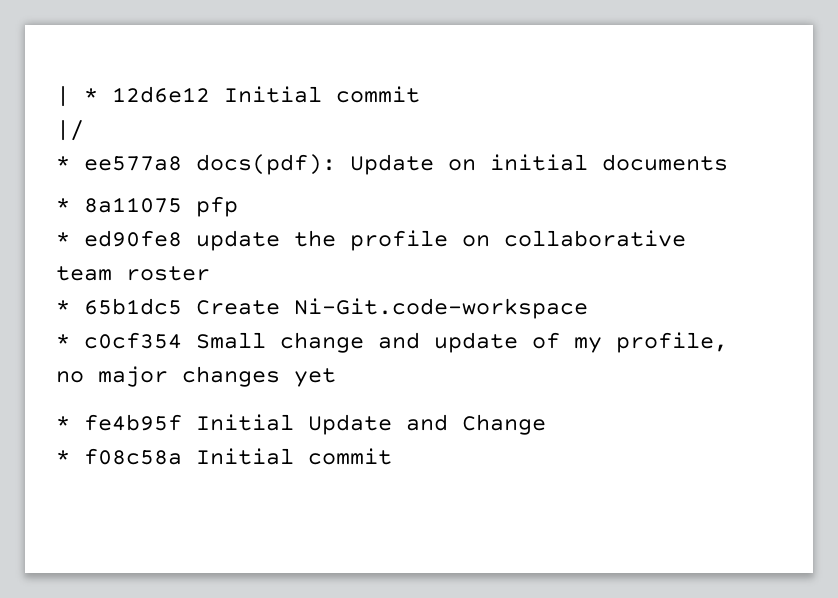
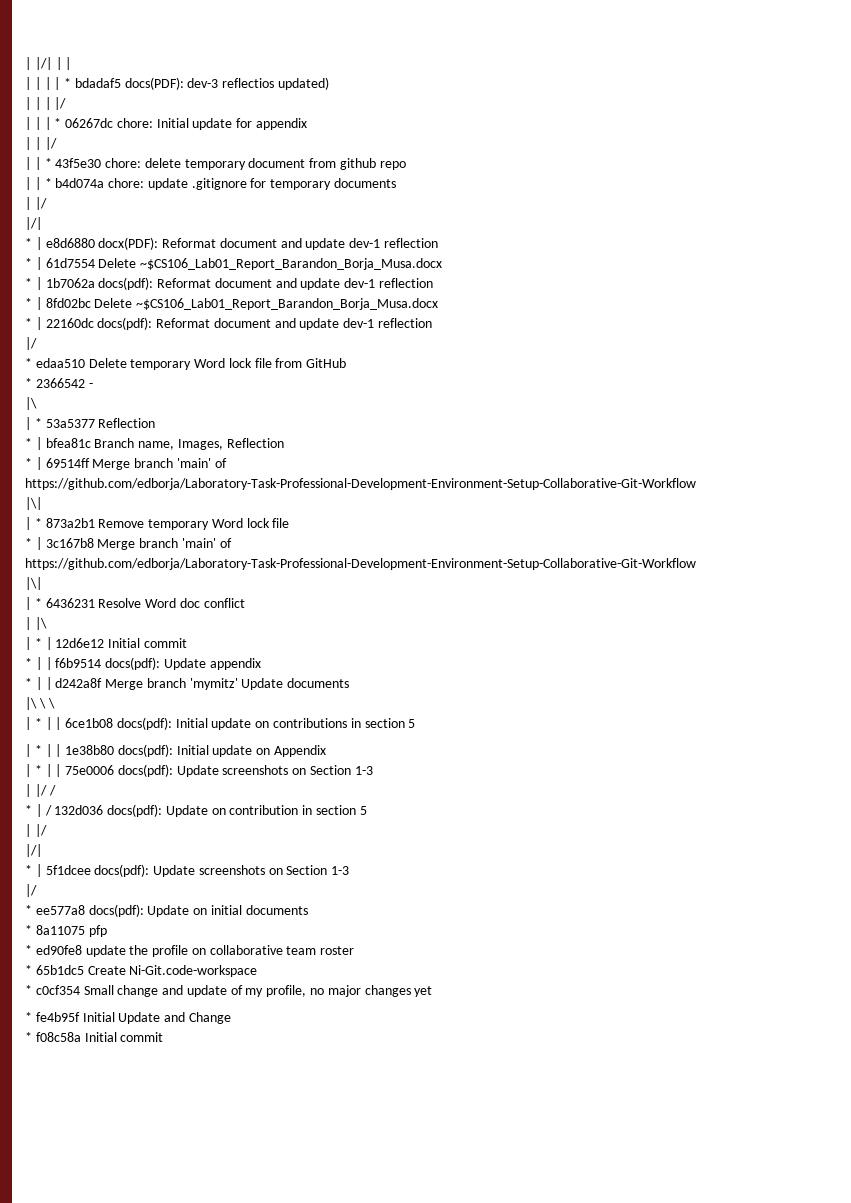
[56,86,420,107] | * 12d6e12 Initial commit -> [25,57,72,70] [25,77,330,90] [25,97,67,110] [25,117,308,130] [25,137,57,150] [25,157,406,170] [25,177,397,190] [25,197,47,210] [25,217,42,230] [25,237,439,250] [25,257,443,270] [25,277,434,290] [25,297,439,310] [25,317,433,330] [25,337,37,350] [25,358,347,370] [25,378,93,388] [25,397,37,410] [25,417,156,430] [25,437,284,450] [25,457,227,470] [25,478,696,490] [25,497,42,510] [25,517,290,530] [25,537,232,550] [25,558,696,570] [25,577,42,590] [25,597,245,610] [25,617,47,630] [25,637,187,650] [25,657,261,670] [25,677,350,690] [25,697,55,710] [25,717,416,730] [25,744,327,757] [25,764,373,777] [25,784,56,797] [25,804,367,817] [25,824,47,837] [25,844,42,857] [25,864,350,877] | |/| | | // | | | | * bdadaf5 docs(PDF): dev-3 reflectios updated) // | | | |/ // | | | * 06267dc chore: Initial update for appendix // | | |/ // | | * 43f5e30 chore: delete temporary document from github repo // | | * b4d074a chore: update .gitignore for temporary documents // | |/ // |/| // * | e8d6880 docx(PDF): Reformat document and update dev-1 reflection // * | 61d7554 Delete ~$CS106_Lab01_Report_Barandon_Borja_Musa.docx // * | 1b7062a docs(pdf): Reformat document and update dev-1 reflection // * | 8fd02bc Delete ~$CS106_Lab01_Report_Barandon_Borja_Musa.docx // * | 22160dc docs(pdf): Reformat document and update dev-1 reflection // |/ // * edaa510 Delete temporary Word lock file from GitHub // * 2366542 - // |\ // | * 53a5377 Reflection // * | bfea81c Branch name, Images, Reflection // * | 69514ff Merge branch 'main' of https://github.com/edborja/Laboratory-Task-Professional-Development-Environment-Setup-Collaborative-Git-Workflow // |\| // | * 873a2b1 Remove temporary Word lock file // * | 3c167b8 Merge branch 'main' of https://github.com/edborja/Laboratory-Task-Professional-Development-Environment-Setup-Collaborative-Git-Workflow // |\| // | * 6436231 Resolve Word doc conflict // | |\ // | * | 12d6e12 Initial commit // * | | f6b9514 docs(pdf): Update appendix // * | | d242a8f Merge branch 'mymitz' Update documents // |\ \ \ // | * | | 6ce1b08 docs(pdf): Initial update on contributions in section 5 // | * | | 1e38b80 docs(pdf): Initial update on Appendix // | * | | 75e0006 docs(pdf): Update screenshots on Section 1-3 // | |/ / // * | / 132d036 docs(pdf): Update on contribution in section 5 // | |/ // |/| // * | 5f1dcee docs(pdf): Update screenshots on Section 1-3

